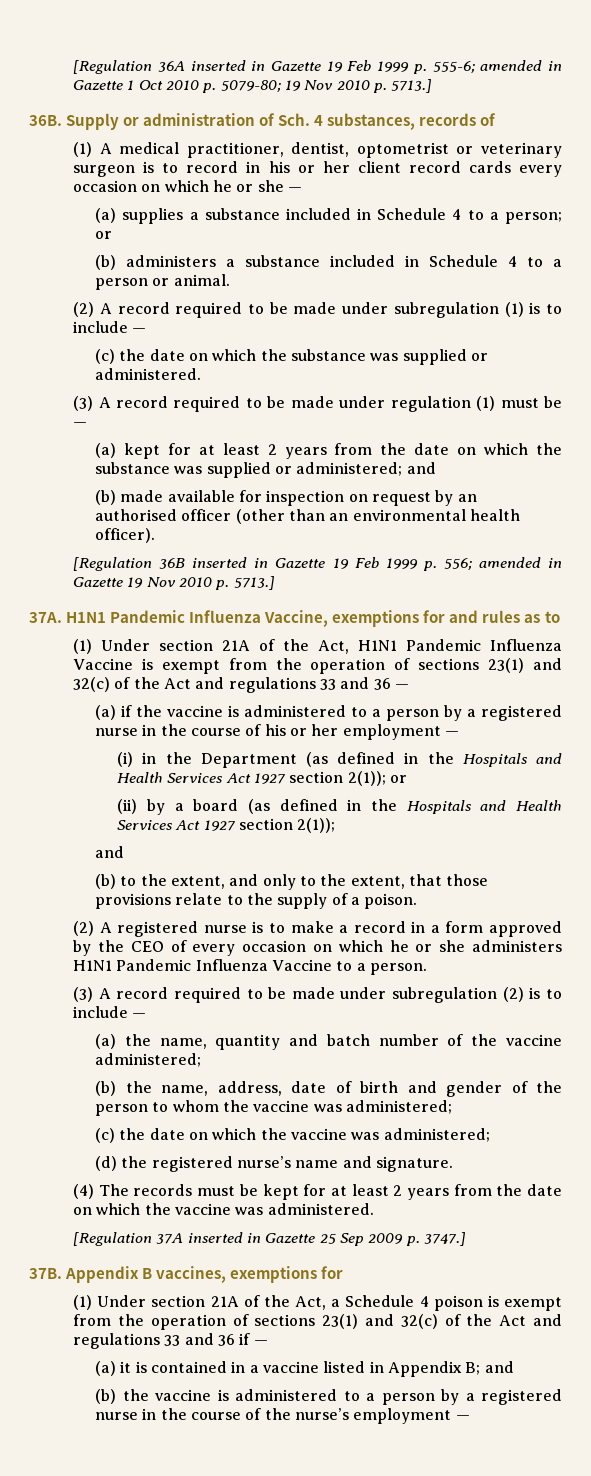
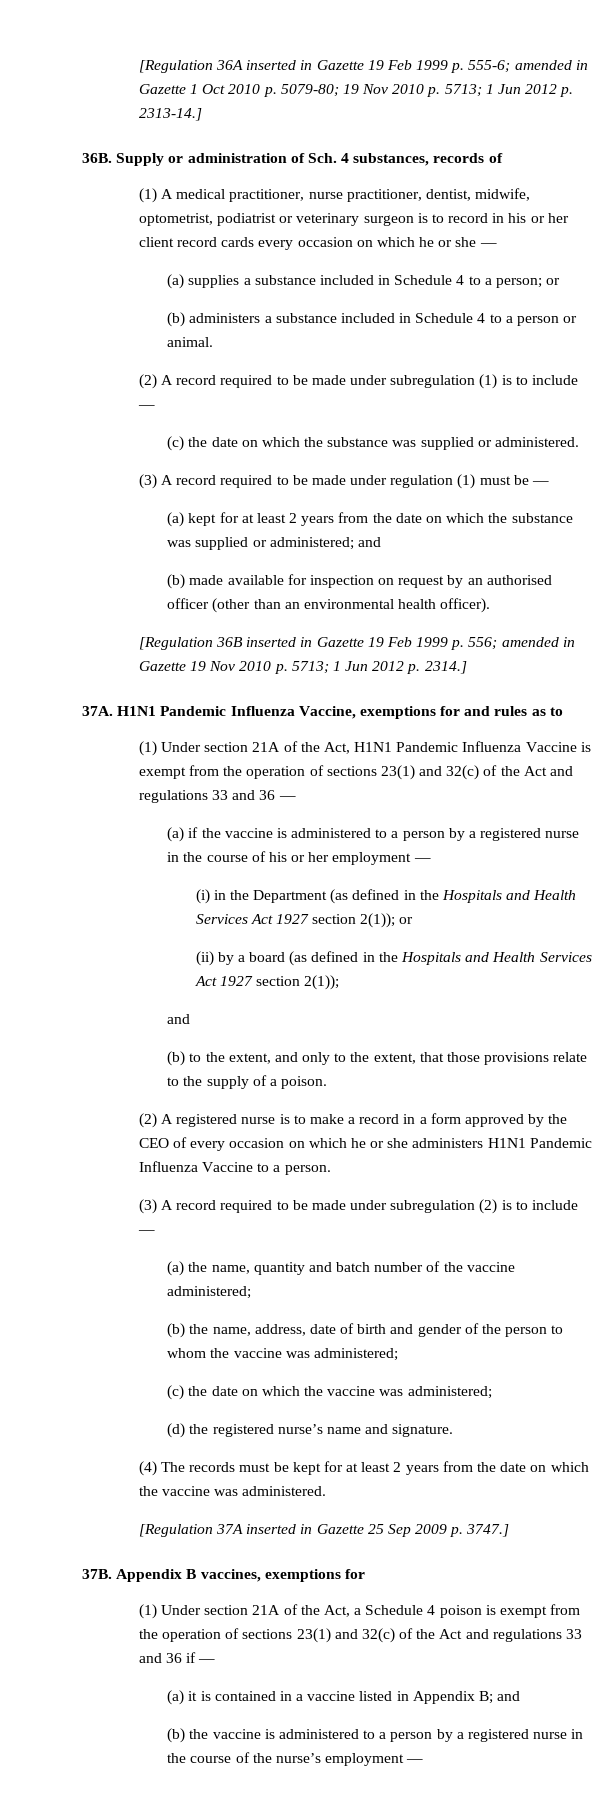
[391,79,433,93] 5713.] -> [444,84,574,97] [138,108,202,121] 5713; 1 Jun 2012 p. 2313-14.]
[291,142,449,158] dentist, optometrist -> [308,188,531,202] [138,213,276,226] nurse practitioner, dentist, midwife, optometrist, podiatrist
[233,576,275,590] 5713.] -> [291,661,467,674] 5713; 1 Jun 2012 p. 2314.]

